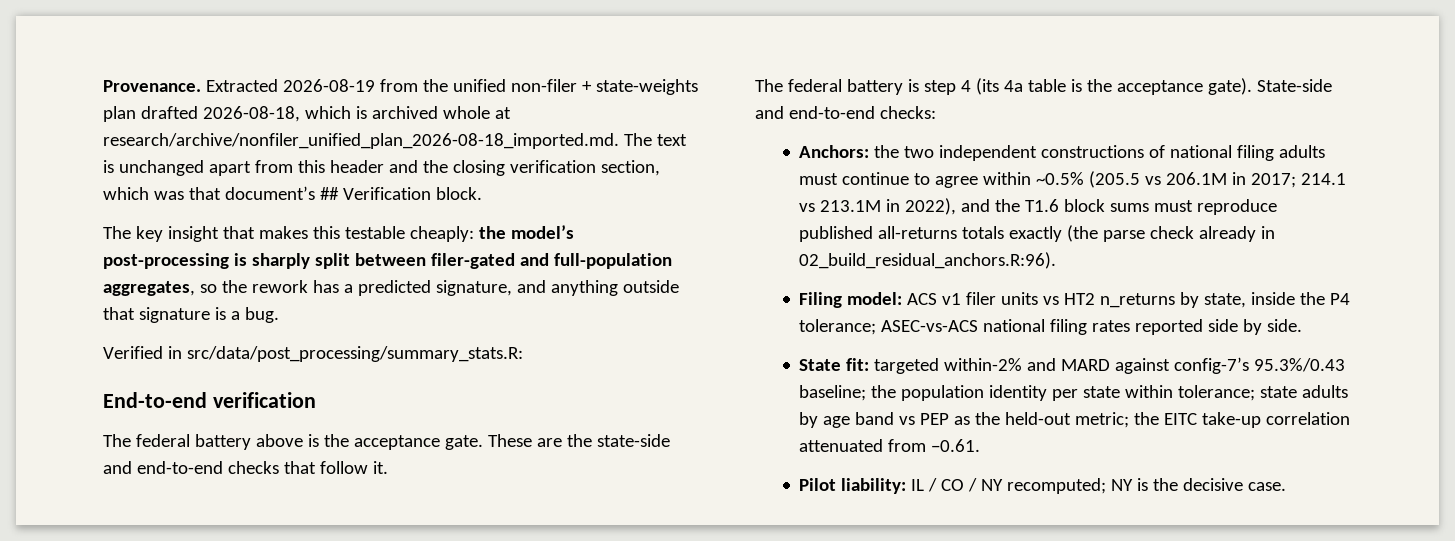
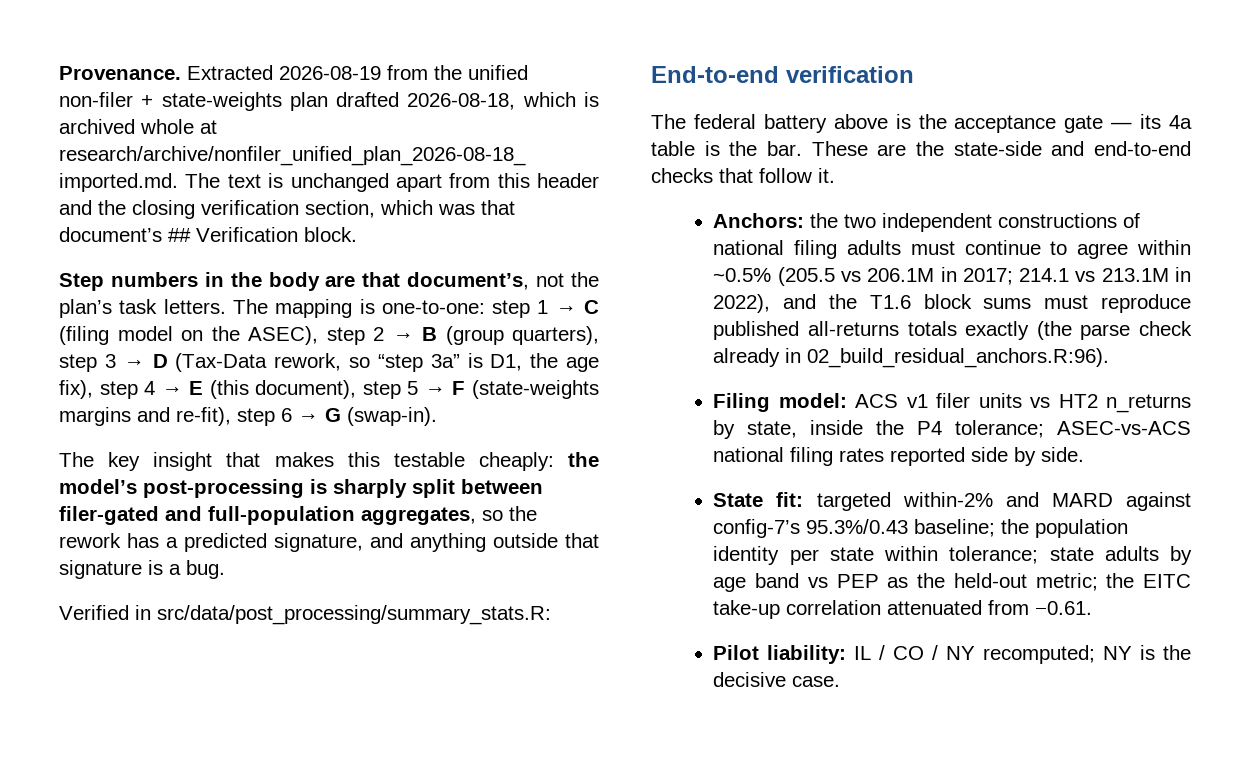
(482, 193) none -> [59,272,600,291] [59,299,599,318] [59,326,599,345] [59,353,599,372] [59,380,599,399] [59,407,437,426] // Step numbers in the body are that document’s, not the plan’s task letters. The mapping is one-to-one: step 1 → C (filing model on the ASEC), step 2 → B (group quarters), step 3 → D (Tax-Data rework, so “step 3a” is D1, the age fix), step 4 → E (this document), step 5 → F (state-weights margins and re-fit), step 6 → G (swap-in).
[444,435,483,450] gate. -> [1064,114,1192,133] [651,141,802,156] gate — its 4a table is the bar.
[755,78,1332,95] [755,106,936,119] // The federal battery is step 4 (its 4a table is the acceptance gate). State-side and end-to-end checks: -> (835, 175) none

